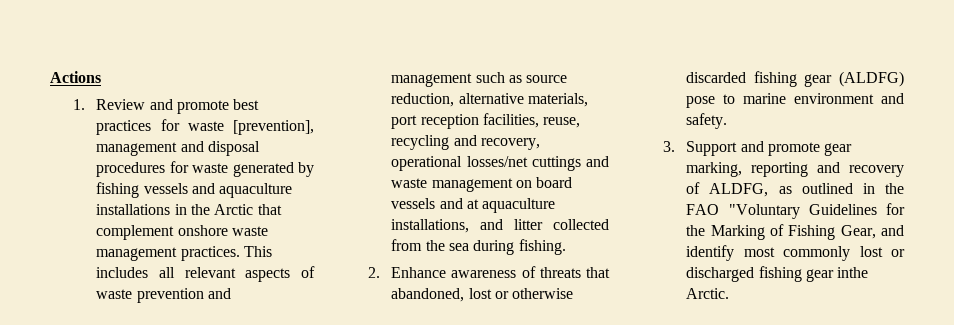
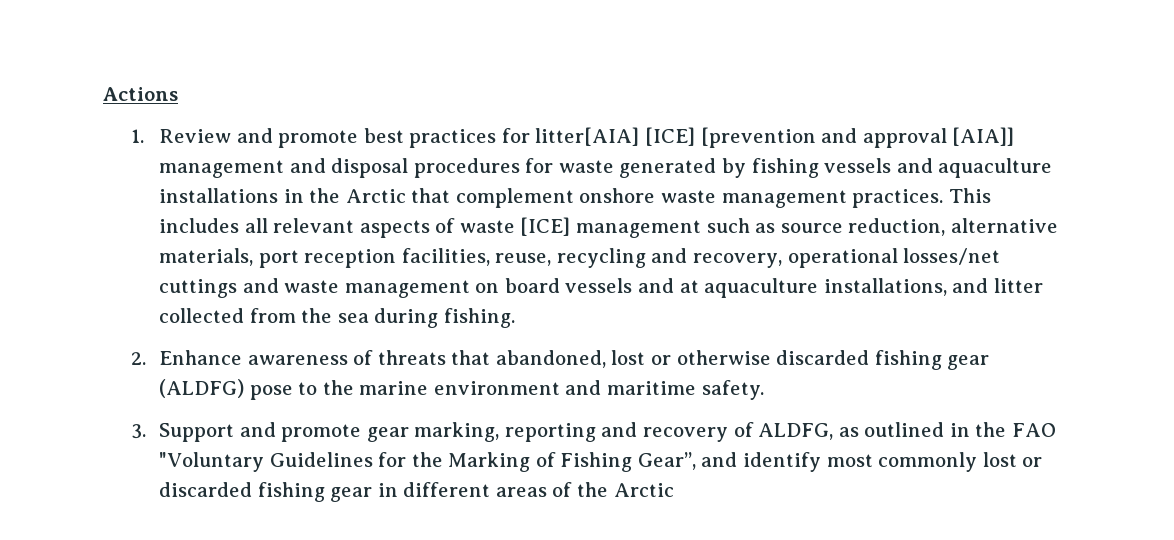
[187,120,315,135] waste [prevention], -> [535,127,1015,148] litter[AIA] [ICE] [prevention and approval [AIA]]
[136,288,231,303] prevention and -> [520,217,571,236] [ICE]
(736, 99) none -> [322,380,354,395] the
(904, 98) none -> [606,381,696,395] maritime
[840,225,876,239] Gear, -> [637,452,696,470] Gear”,
[686,266,869,282] [686,288,730,299] discharged fishing gear inthe Arctic. -> [159,482,674,502] discarded fishing gear in different areas of the Arctic

